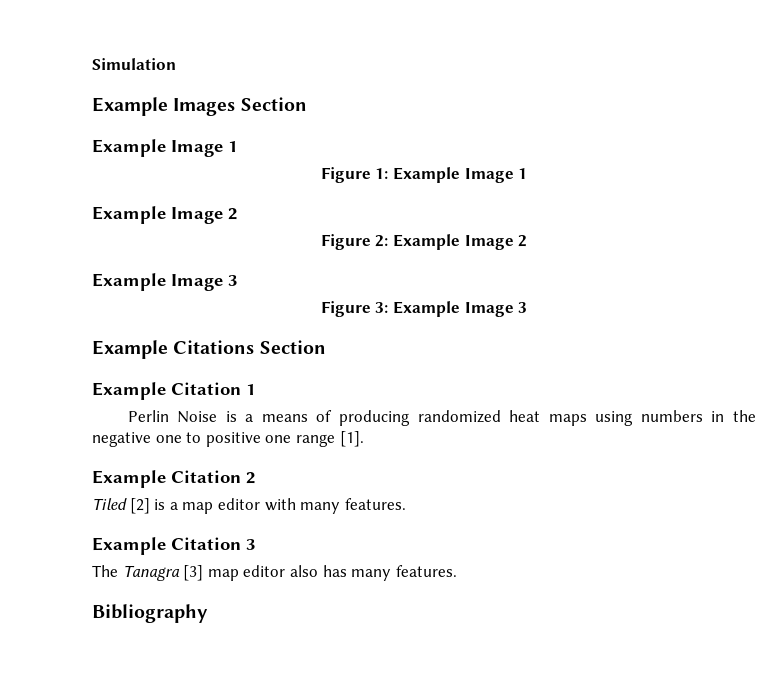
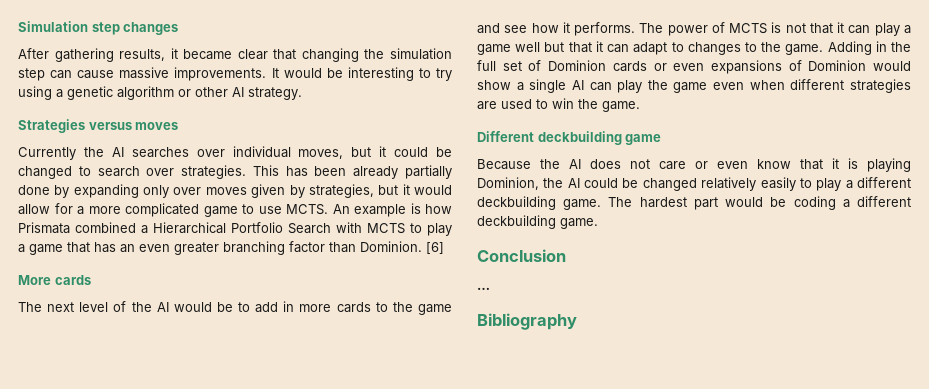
[92,97,307,116] [92,139,238,157] [320,167,528,183] [92,206,238,224] [320,234,528,250] [92,273,238,291] [320,301,528,317] [92,340,326,359] [92,382,256,400] [127,410,756,426] [92,431,364,447] [92,470,256,488] [92,498,406,514] [92,537,256,555] [92,565,457,581] // Example Images Section // Example Image 1 // Figure 1: Example Image 1 // Example Image 2 // Figure 2: Example Image 2 // Example Image 3 // Figure 3: Example Image 3 // Example Citations Section // Example Citation 1 // Perlin Noise is a means of producing randomized heat maps using numbers in the negative one to positive one range [1]. // Example Citation 2 // Tiled [2] is a map editor with many features. // Example Citation 3 // The Tanagra [3] map editor also has many features. -> [91,22,179,35] [18,48,452,62] [18,67,453,81] [18,86,302,100] [18,119,179,133] [18,146,452,160] [18,165,452,179] [18,184,453,198] [18,203,452,217] [18,222,452,236] [18,241,444,255] [18,275,91,285] [18,301,452,315] [477,22,911,36] [477,41,911,55] [477,60,911,74] [477,79,911,93] [477,98,640,112] [477,131,662,145] [477,158,911,172] [477,177,911,191] [477,196,911,210] [477,215,598,229] [477,249,566,262] [477,287,490,290] step changes // After gathering results, it became clear that changing the simulation step can cause massive improvements. It would be interesting to try using a genetic algorithm or other AI strategy. // Strategies versus moves // Currently the AI searches over individual moves, but it could be changed to search over strategies. This has been already partially done by expanding only over moves given by strategies, but it would allow for a more complicated game to use MCTS. An example is how Prismata combined a Hierarchical Portfolio Search with MCTS to play a game that has an even greater branching factor than Dominion. [6] // More cards // The next level of the AI would be to add in more cards to the game and see how it performs. The power of MCTS is not that it can play a game well but that it can adapt to changes to the game. Adding in the full set of Dominion cards or even expansions of Dominion would show a single AI can play the game even when different strategies are used to win the game. // Different deckbuilding game // Because the AI does not care or even know that it is playing Dominion, the AI could be changed relatively easily to play a different deckbuilding game. The hardest part would be coding a different deckbuilding game. // Conclusion // …

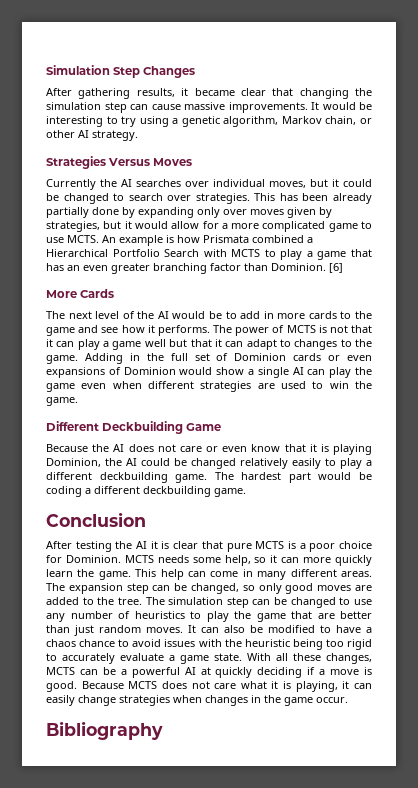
[91,22,179,35] step changes -> [113,66,196,78] Step Changes
[117,86,174,100] algorithm -> [223,116,357,127] algorithm, Markov chain,
[88,122,179,130] versus moves -> [108,158,193,166] Versus Moves
[54,275,91,285] cards -> [80,289,115,298] Cards
[537,131,662,145] deckbuilding game -> [102,421,222,434] Deckbuilding Game
[477,287,490,290] … -> [46,541,372,552] [46,555,372,566] [46,569,372,580] [46,583,373,594] [46,597,372,608] [46,611,372,622] [46,625,372,636] [46,639,372,650] [46,653,372,664] [46,667,373,678] [46,681,372,692] [46,695,348,706] After testing the AI it is clear that pure MCTS is a poor choice for Dominion. MCTS needs some help, so it can more quickly learn the game. This help can come in many different areas. The expansion step can be changed, so only good moves are added to the tree. The simulation step can be changed to use any number of heuristics to play the game that are better than just random moves. It can also be modified to have a chaos chance to avoid issues with the heuristic being too rigid to accurately evaluate a game state. With all these changes, MCTS can be a powerful AI at quickly deciding if a move is good. Because MCTS does not care what it is playing, it can easily change strategies when changes in the game occur.

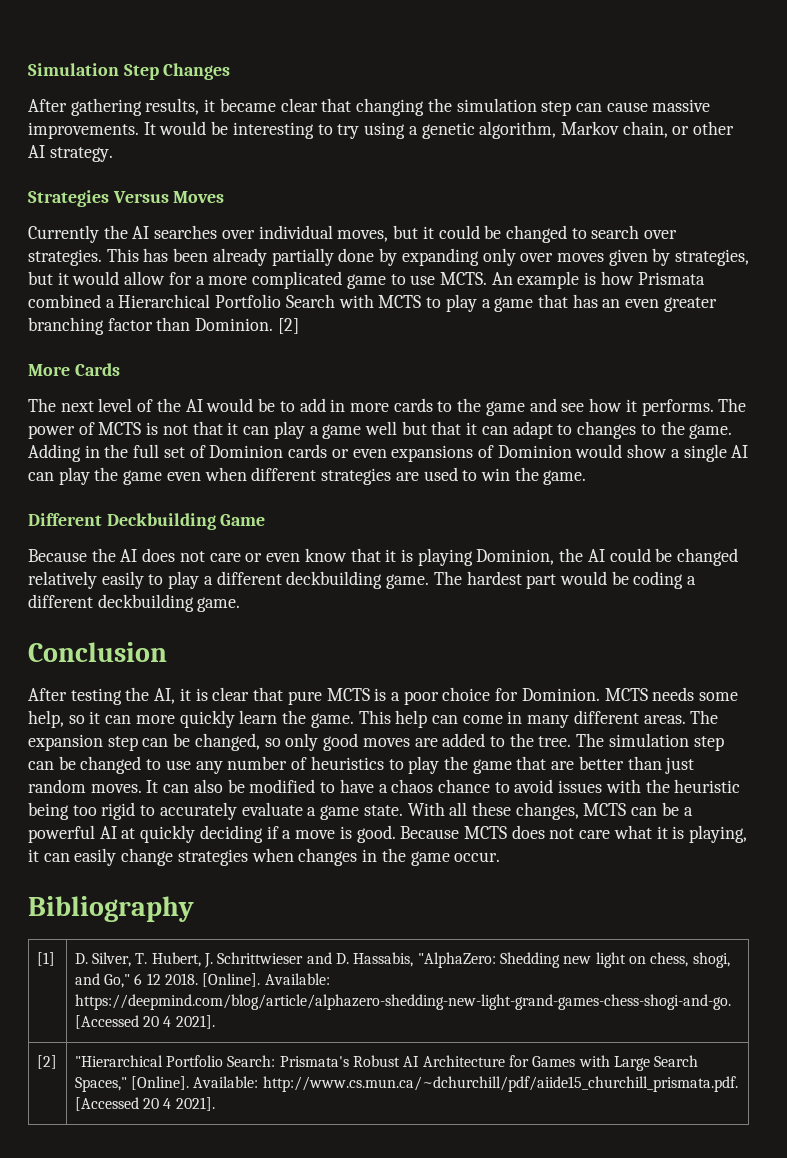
[329,263,343,273] [6] -> [277,318,299,334] [2]
[136,541,148,549] AI -> [154,688,176,704] AI,
(163, 730) none -> [36,952,55,966] [74,952,730,968] [74,973,330,988] [74,994,731,1010] [74,1015,215,1029] [36,1055,57,1069] [74,1055,699,1071] [74,1076,738,1092] [74,1097,215,1111] // [1] | D. Silver, T. Hubert, J. Schrittwieser and D. Hassabis, "AlphaZero: Shedding new light on chess, shogi, and Go," 6 12 2018. [Online]. Available: https://deepmind.com/blog/article/alphazero-shedding-new-light-grand-games-chess-shogi-and-go. [Accessed 20 4 2021]. // [2] | "Hierarchical Portfolio Search: Prismata's Robust AI Architecture for Games with Large Search Spaces," [Online]. Available: http://www.cs.mun.ca/~dchurchill/pdf/aiide15_churchill_prismata.pdf. [Accessed 20 4 2021].

